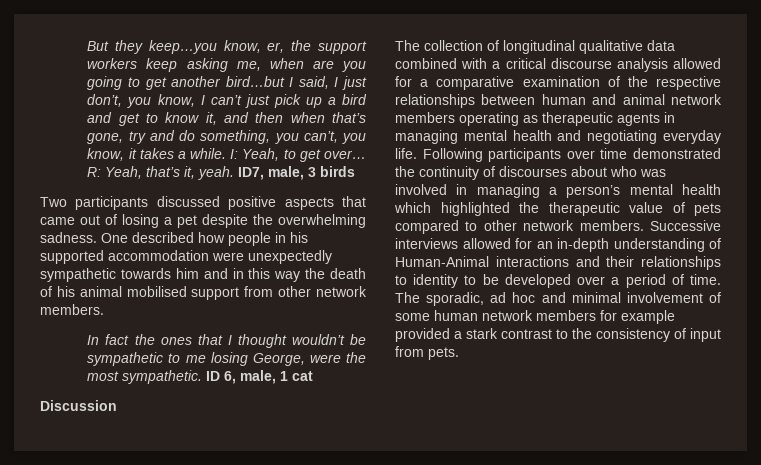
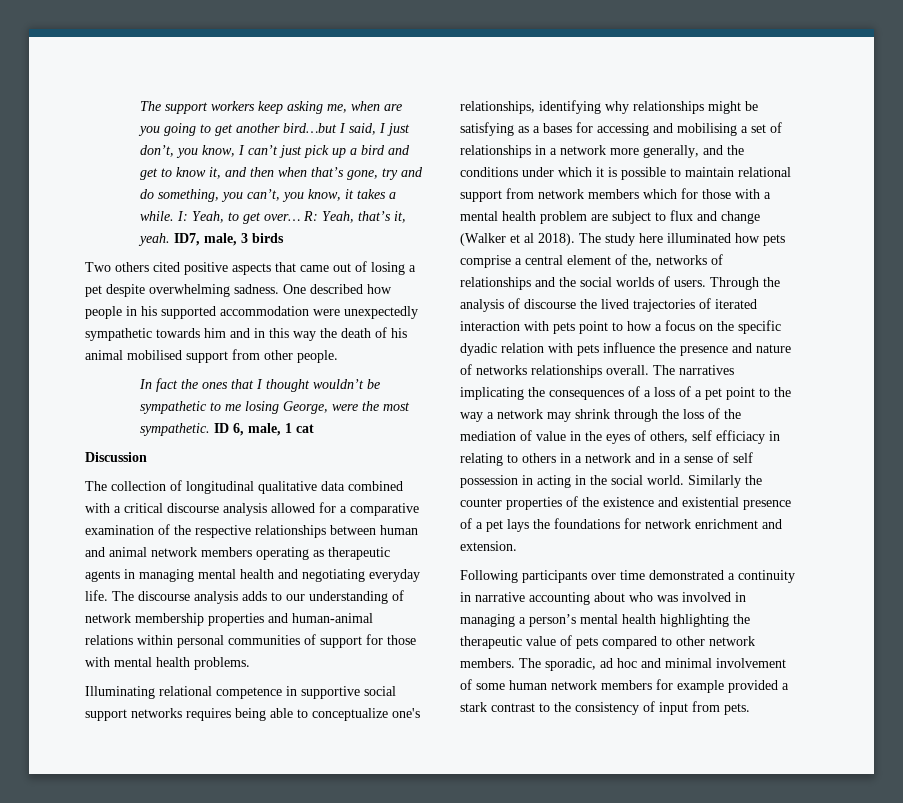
[87,40,312,54] But they keep…you know, er, the -> [139,101,161,111] The
[75,196,220,210] participants discussed -> [115,262,180,272] others cited
[253,214,273,225] the -> (145, 290) none
[316,286,367,297] [40,304,104,315] network members. -> [297,350,338,363] people.
(417, 153) none -> [112,590,404,604] [85,613,373,626] [85,634,416,648] [85,657,250,670] [85,686,396,699] [85,708,420,721] [460,100,758,114] [460,122,782,136] [460,145,744,158] [460,167,791,180] [460,188,771,202] [460,210,760,224] [460,233,785,246] [460,254,723,268] [460,276,780,290] [460,298,757,312] [460,320,781,334] [460,342,791,356] [460,364,734,378] [460,386,791,400] [460,408,741,422] [460,430,780,444] [460,452,753,466] [460,475,762,488] [460,496,791,510] [460,518,782,532] [460,541,517,551] The discourse analysis adds to our understanding of network membership properties and human-animal relations within personal communities of support for those with mental health problems. // Illuminating relational competence in supportive social support networks requires being able to conceptualize one's relationships, identifying why relationships might be satisfying as a bases for accessing and mobilising a set of relationships in a network more generally, and the conditions under which it is possible to maintain relational support from network members which for those with a mental health problem are subject to flux and change (Walker et al 2018). The study here illuminated how pets comprise a central element of the, networks of relationships and the social worlds of users. Through the analysis of discourse the lived trajectories of iterated interaction with pets point to how a focus on the specific dyadic relation with pets influence the presence and nature of networks relationships overall. The narratives implicating the consequences of a loss of a pet point to the way a network may shrink through the loss of the mediation of value in the eyes of others, self efficiacy in relating to others in a network and in a sense of self possession in acting in the social world. Similarly the counter properties of the existence and existential presence of a pet lays the foundations for network enrichment and extension. //
[395,166,567,180] the continuity of discourses -> [728,570,795,583] [460,592,590,605] a continuity in narrative accounting
[394,202,510,216] which highlighted -> [660,614,729,627] highlighting
[650,220,721,231] [395,238,721,252] [395,256,721,270] [395,274,721,288] Successive interviews allowed for an in-depth understanding of Human-Animal interactions and their relationships to identity to be developed over a period of time. -> (515, 663) none

